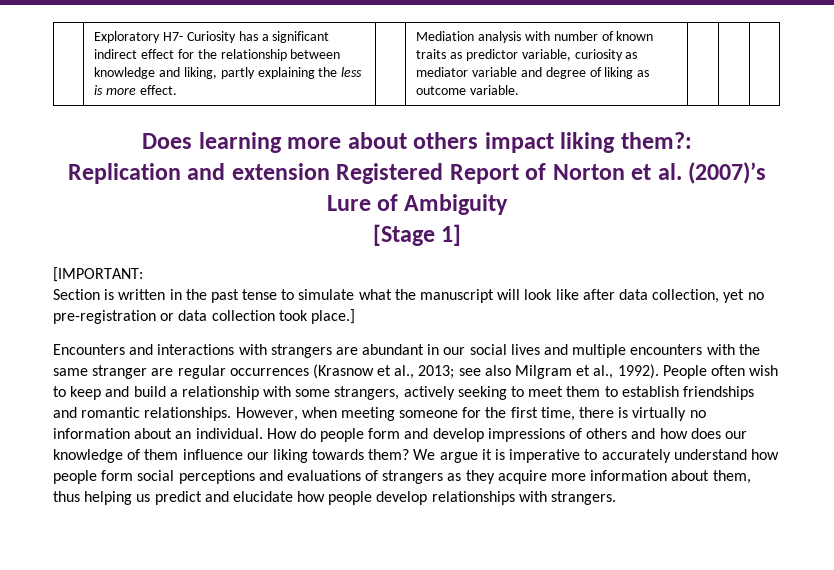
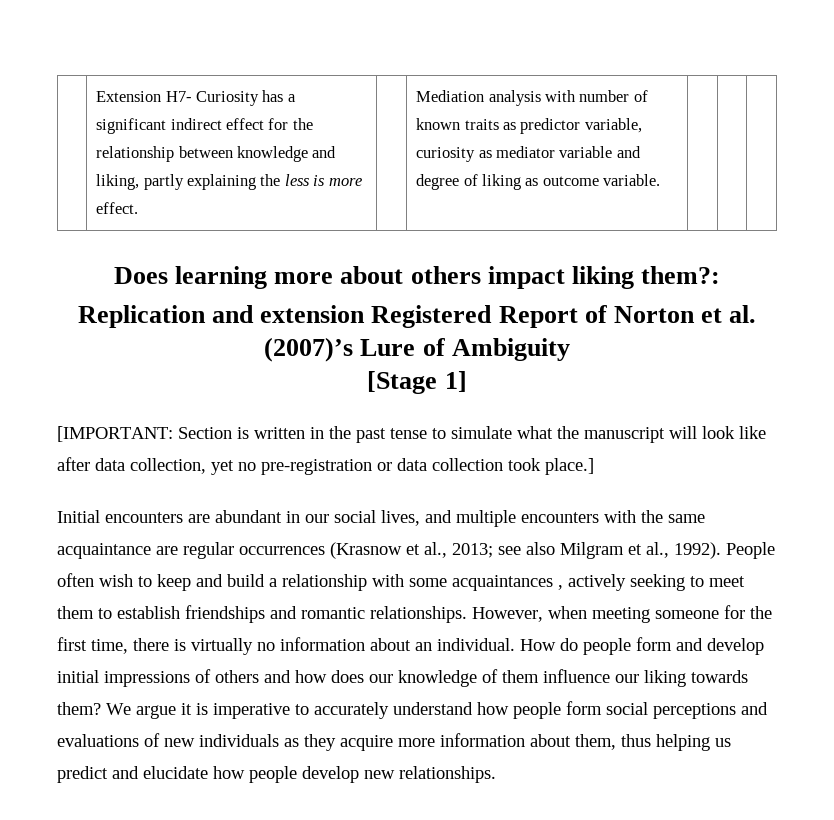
[94,31,161,43] | Exploratory -> [96,91,162,102] | Extension
(143, 274) // -> (173, 434) none
[53,344,332,358] Encounters and interactions with strangers -> [57,510,183,523] Initial encounters
[510,344,540,355] lives -> [381,510,420,526] lives,
[92,365,148,379] stranger -> [57,543,151,559] acquaintance
[334,386,400,400] strangers, -> [452,575,563,591] acquaintances ,
(484, 435) none -> [57,670,99,683] initial
[382,470,444,484] strangers -> [164,734,279,747] new individuals
[431,491,617,505] relationships with strangers. -> [364,766,496,783] new relationships.

